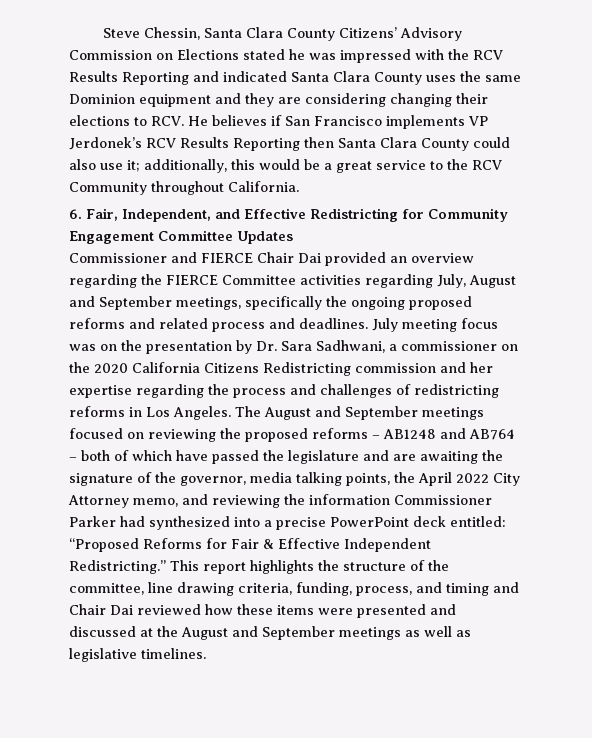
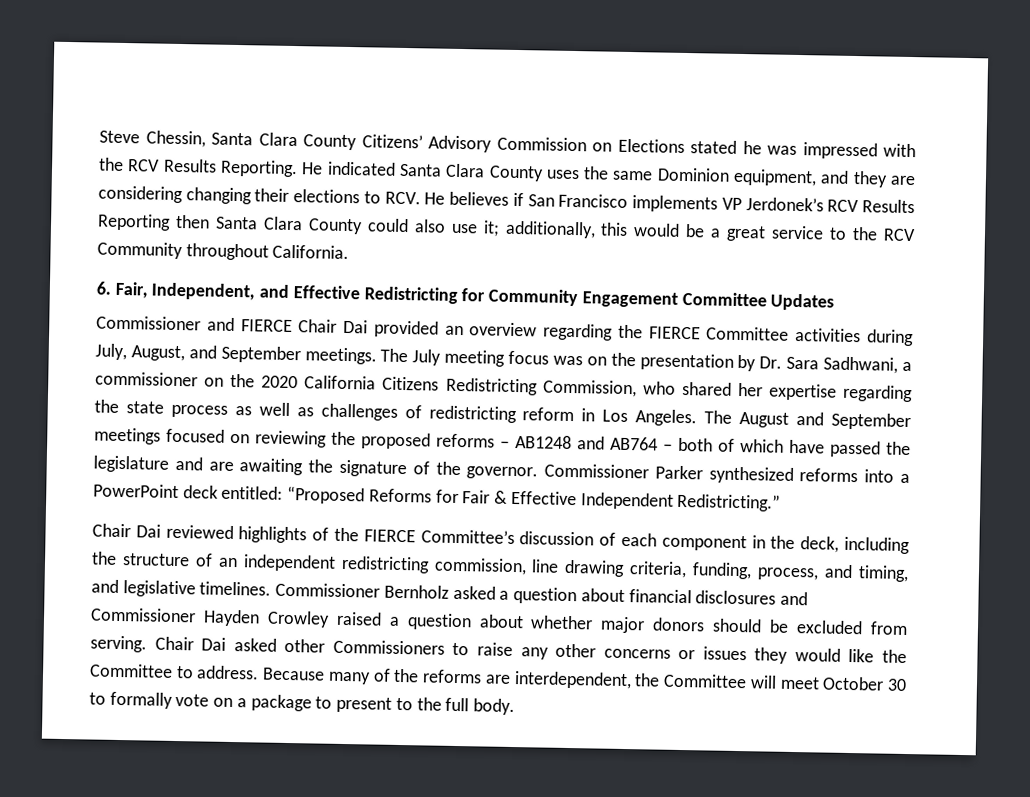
[122,71,219,85] Reporting and -> [219,159,324,178] Reporting. He
[139,94,211,107] equipment -> [733,168,818,187] equipment,
[365,274,516,288] [69,296,472,310] [69,318,368,332] regarding July, August and September meetings, specifically the ongoing proposed reforms and related process and deadlines. -> [866,329,914,347] [95,343,409,365] during July, August, and September meetings. The
[355,362,466,373] commission and -> [542,379,732,398] Commission, who shared
[233,384,316,398] process and -> [125,401,314,418] state process as well as
[69,406,125,417] reforms -> [522,407,575,422] reform
[180,472,520,486] [68,494,492,508] [69,516,230,530] governor, media talking points, the April 2022 City Attorney memo, and reviewing the information Commissioner Parker had synthesized -> [466,463,859,484] governor. Commissioner Parker synthesized reforms
[276,517,326,530] precise -> (911, 478) none
[170,560,449,574] [69,583,144,595] This report highlights the structure of the committee, -> [92,523,910,555] [91,551,527,576] // Chair Dai reviewed highlights of the FIERCE Committee’s discussion of each component in the deck, including the structure of an independent redistricting commission,
[446,582,519,596] [69,604,456,618] [69,626,471,640] [69,648,206,662] timing and Chair Dai reviewed how these items were presented and discussed at the August and September meetings as well as legislative timelines. -> [857,565,909,583] [91,579,808,606] [90,607,908,636] [90,635,907,664] [89,663,908,692] [89,691,515,716] timing, and legislative timelines. Commissioner Bernholz asked a question about financial disclosures and Commissioner Hayden Crowley raised a question about whether major donors should be excluded from serving. Chair Dai asked other Commissioners to raise any other concerns or issues they would like the Committee to address. Because many of the reforms are interdependent, the Committee will meet October 30 to formally vote on a package to present to the full body.

